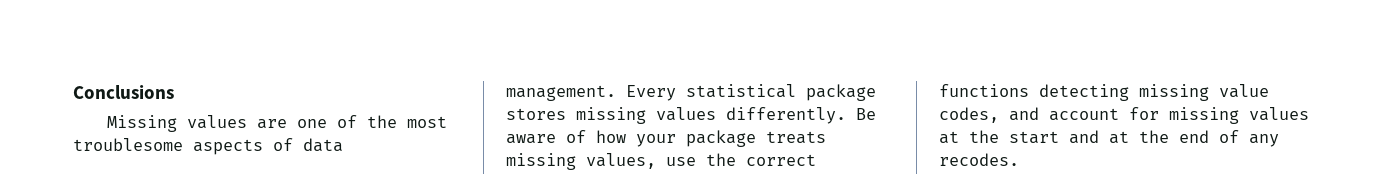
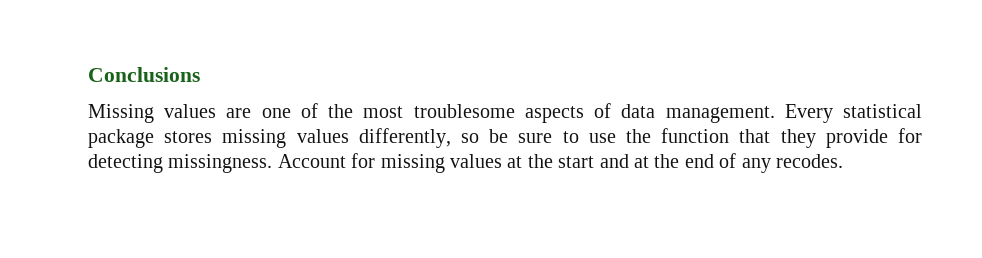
[726,107,876,124] [506,130,826,147] [506,153,816,170] [939,84,1269,101] [939,107,1119,123] differently. Be aware of how your package treats missing values, use the correct functions detecting missing value codes, and account -> [358,128,923,148] [88,154,346,173] differently, so be sure to use the function that they provide for detecting missingness. Account

